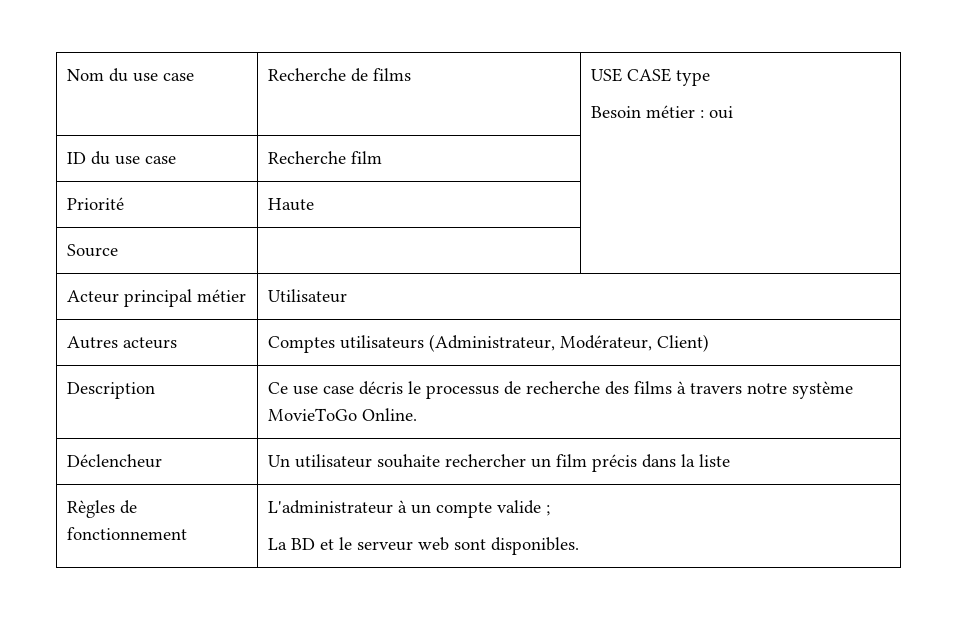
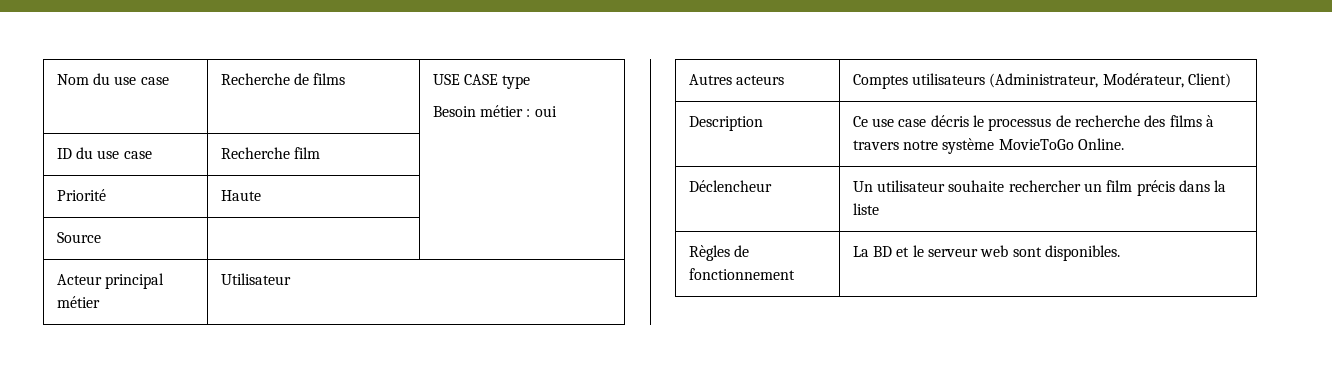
[267,500,550,518] L'administrateur à un compte valide ; // -> (795, 274) none

